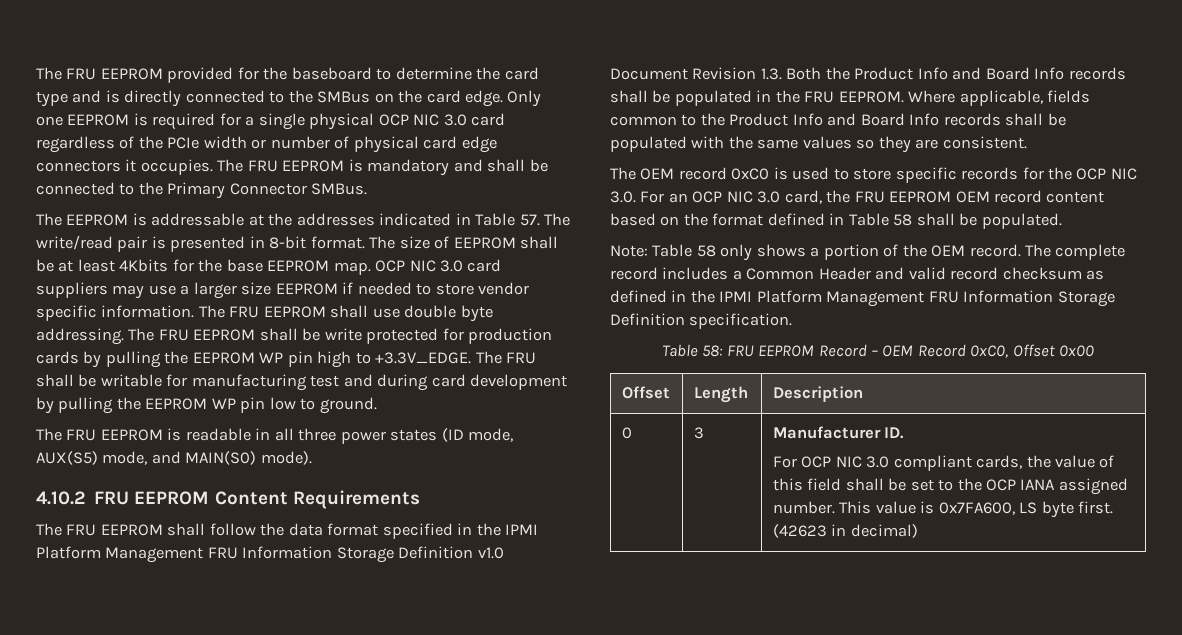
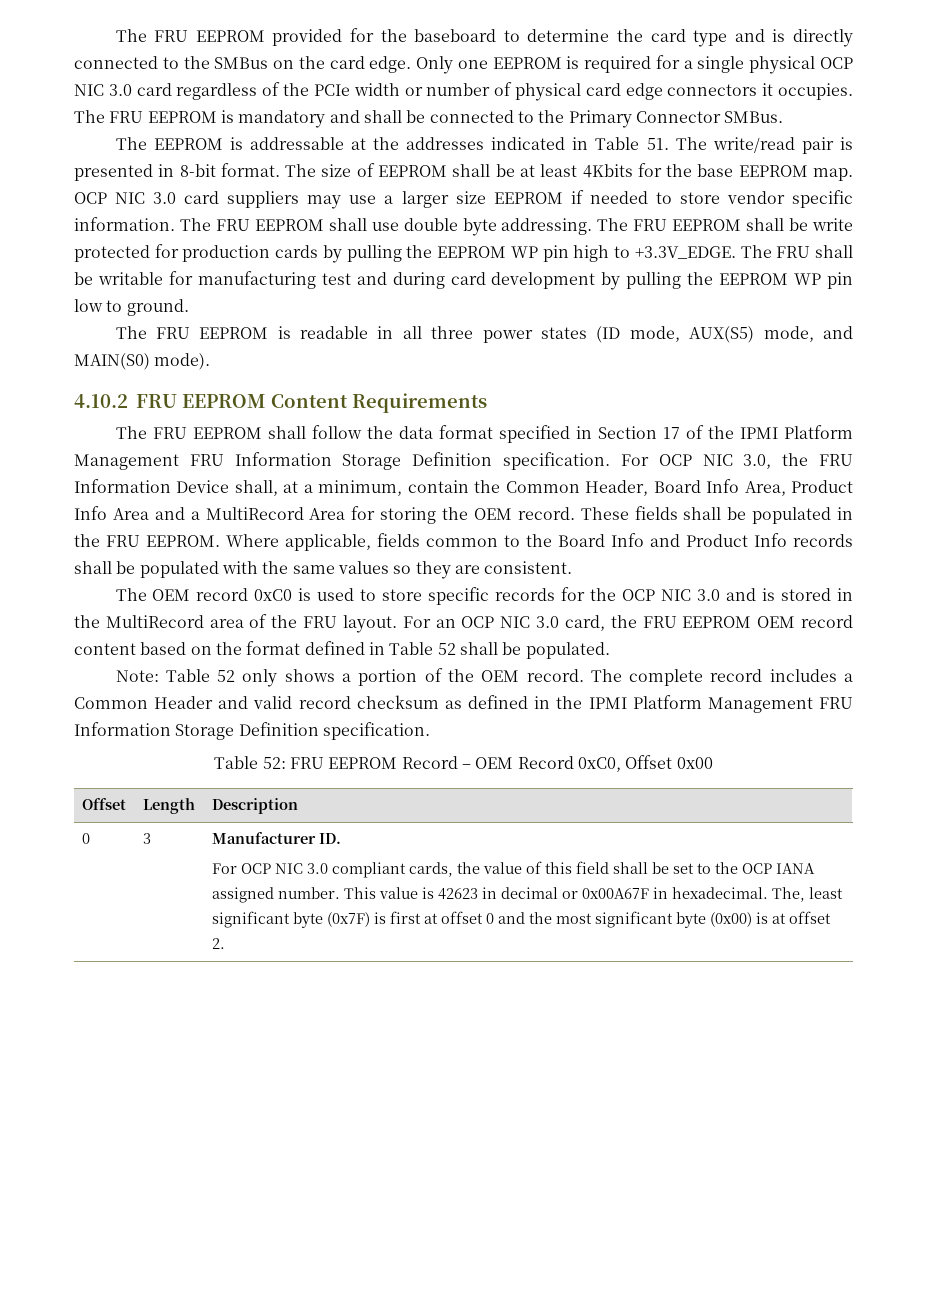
[519,214,540,226] 57. -> [646,138,669,150] 51.
[476,523,539,536] [36,546,504,563] [610,67,1126,80] the IPMI Platform Management FRU Information Storage Definition v1.0 Document Revision 1.3. Both the Product Info and Board Info records -> [597,425,853,439] [74,452,854,470] [74,479,853,496] [74,506,678,524] Section 17 of the IPMI Platform Management FRU Information Storage Definition specification. For OCP NIC 3.0, the FRU Information Device shall, at a minimum, contain the Common Header, Board Info Area, Product Info Area and a MultiRecord Area for storing the OEM record. These fields
[729,113,905,126] Product Info and Board -> [558,533,748,547] Board Info and Product
[610,191,636,203] 3.0. -> [697,588,854,601] [74,614,397,633] 3.0 and is stored in the MultiRecord area of the FRU layout.
[893,214,913,226] 58 -> [437,643,456,655] 52
[696,245,716,257] 58 -> [217,670,236,682] 52
[702,345,724,357] 58: -> [262,757,286,769] 52:
[938,501,1113,518] [772,524,918,538] 0x7FA600, LS byte first. (42623 in decimal) -> [438,887,844,902] [212,911,832,928] [212,938,226,949] 42623 in decimal or 0x00A67F in hexadecimal. The, least significant byte (0x7F) is first at offset 0 and the most significant byte (0x00) is at offset 2.

